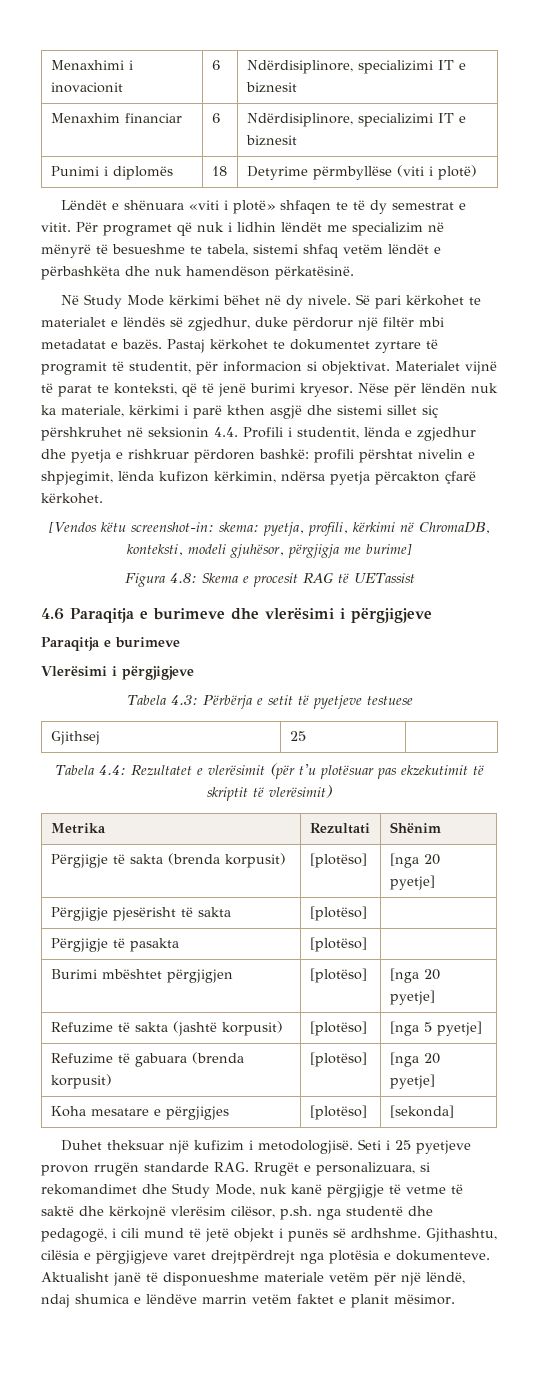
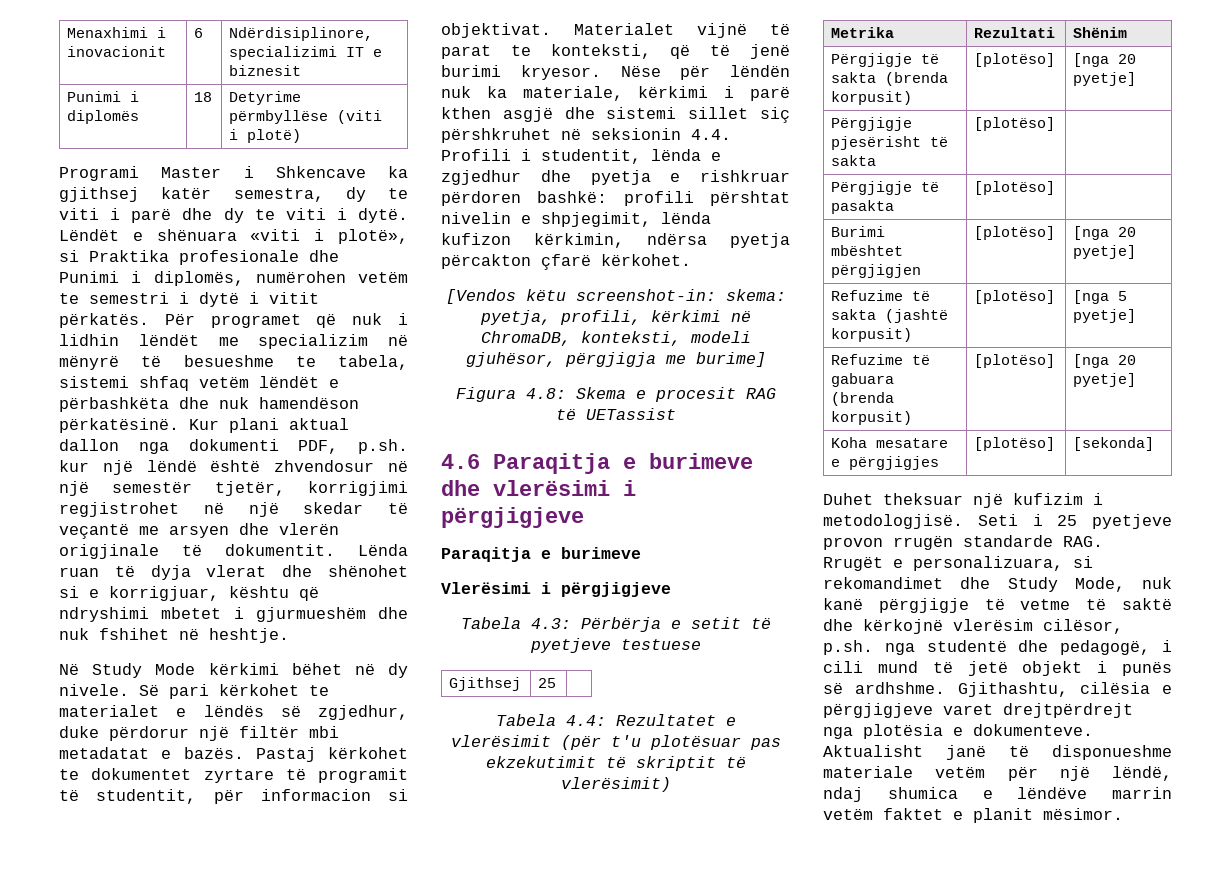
[50,113,182,123] [211,113,220,123] [246,113,466,127] [245,135,297,146] // Menaxhim financiar | 6 | Ndërdisiplinore, specializimi IT e biznesit -> (302, 70) none
(477, 172) none -> [59,166,408,181] [59,187,408,202] [59,208,408,223] Programi Master i Shkencave ka gjithsej katër semestra, dy te viti i parë dhe dy te viti i dytë.
[233,200,467,214] [41,222,71,232] plotë» shfaqen te të dy semestrat e vitit. -> [338,229,409,244] [59,250,339,265] [59,271,408,286] [59,292,319,307] [59,313,149,328] plotë», si Praktika profesionale dhe Punimi i diplomës, numërohen vetëm te semestri i dytë i vitit përkatës.
(354, 273) none -> [189,418,349,433] [59,439,408,454] [59,460,409,475] [59,481,408,496] [59,502,408,517] [59,523,339,539] [59,544,408,559] [59,565,408,580] [59,586,319,601] [59,607,408,622] [59,628,289,643] Kur plani aktual dallon nga dokumenti PDF, p.sh. kur një lëndë është zhvendosur në një semestër tjetër, korrigjimi regjistrohet në një skedar të veçantë me arsyen dhe vlerën origjinale të dokumentit. Lënda ruan të dyja vlerat dhe shënohet si e korrigjuar, kështu që ndryshimi mbetet i gjurmueshëm dhe nuk fshihet në heshtje.

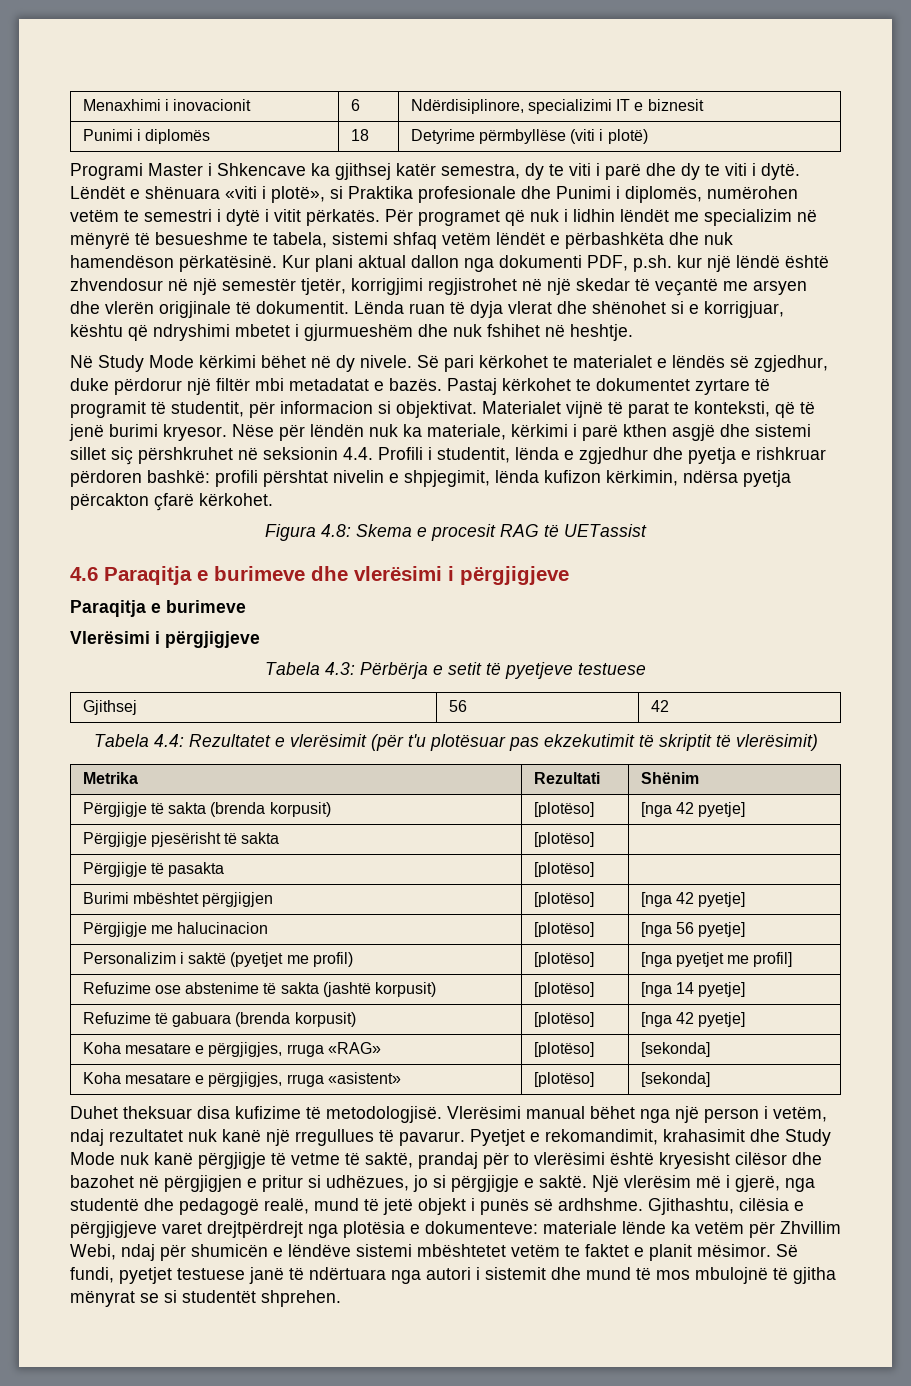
[445,289,786,304] [479,310,751,325] [480,331,751,346] [465,352,766,367] // [Vendos këtu screenshot-in: skema: pyetja, profili, kërkimi në ChromaDB, konteksti, modeli gjuhësor, përgjigja me burime] -> (273, 499) none
[538,678,557,688] 25 | -> [448,700,467,712] [650,700,669,712] 56 | 42
[1118,54,1137,64] 20 -> [675,802,694,814] 42
[1118,227,1137,237] [1073,245,1137,259] [831,290,904,301] 20 pyetje] // Refuzime -> [675,892,746,907] [82,922,269,937] [533,922,594,937] [640,922,746,937] [82,952,354,967] [533,952,594,967] [640,952,793,967] [82,982,260,994] 42 pyetje] // Përgjigje me halucinacion | [plotëso] | [nga 56 pyetje] // Personalizim i saktë (pyetjet me profil) | [plotëso] | [nga pyetjet me profil] // Refuzime ose abstenime
[1118,291,1128,301] 5 -> [675,982,694,994] 14
[1118,355,1137,365] 20 -> [675,1012,694,1024] 42
[849,456,940,470] [974,437,1056,451] [1073,437,1155,451] [823,493,1103,508] [823,514,1172,529] [823,535,1103,550] [823,556,1093,571] [823,577,943,589] përgjigjes | [plotëso] | [sekonda] // Duhet theksuar një kufizim i metodologjisë. Seti i 25 pyetjeve provon rrugën standarde RAG. Rrugët e personalizuara, si rekomandimet -> [208,1042,382,1057] [533,1042,594,1057] [640,1042,710,1057] [82,1072,402,1087] [533,1072,594,1087] [640,1072,710,1087] [70,1106,827,1123] [70,1129,745,1146] përgjigjes, rruga «RAG» | [plotëso] | [sekonda] // Koha mesatare e përgjigjes, rruga «asistent» | [plotëso] | [sekonda] // Duhet theksuar disa kufizime të metodologjisë. Vlerësimi manual bëhet nga një person i vetëm, ndaj rezultatet nuk kanë një rregullues të pavarur. Pyetjet e rekomandimit, krahasimit
[1074,577,1125,592] Mode, -> [70,1152,115,1165] Mode
[1122,598,1172,610] [823,619,1123,634] [823,640,1172,655] [823,661,863,673] saktë dhe kërkojnë vlerësim cilësor, p.sh. nga studentë dhe pedagogë, i cili -> [365,1152,822,1169] [70,1175,815,1192] [70,1198,309,1215] saktë, prandaj për to vlerësimi është kryesisht cilësor dhe bazohet në përgjigjen e pritur si udhëzues, jo si përgjigje e saktë. Një vlerësim më i gjerë, nga studentë dhe pedagogë realë,
[973,724,1093,736] [823,745,1172,760] [823,766,1172,781] [823,787,1172,802] [823,808,1123,823] dokumenteve. Aktualisht janë të disponueshme materiale vetëm për një lëndë, ndaj shumica e lëndëve marrin vetëm faktet e planit mësimor. -> [425,1221,841,1238] [70,1244,798,1261] [70,1267,836,1284] [70,1290,341,1307] dokumenteve: materiale lënde ka vetëm për Zhvillim Webi, ndaj për shumicën e lëndëve sistemi mbështetet vetëm te faktet e planit mësimor. Së fundi, pyetjet testuese janë të ndërtuara nga autori i sistemit dhe mund të mos mbulojnë të gjitha mënyrat se si studentët shprehen.

